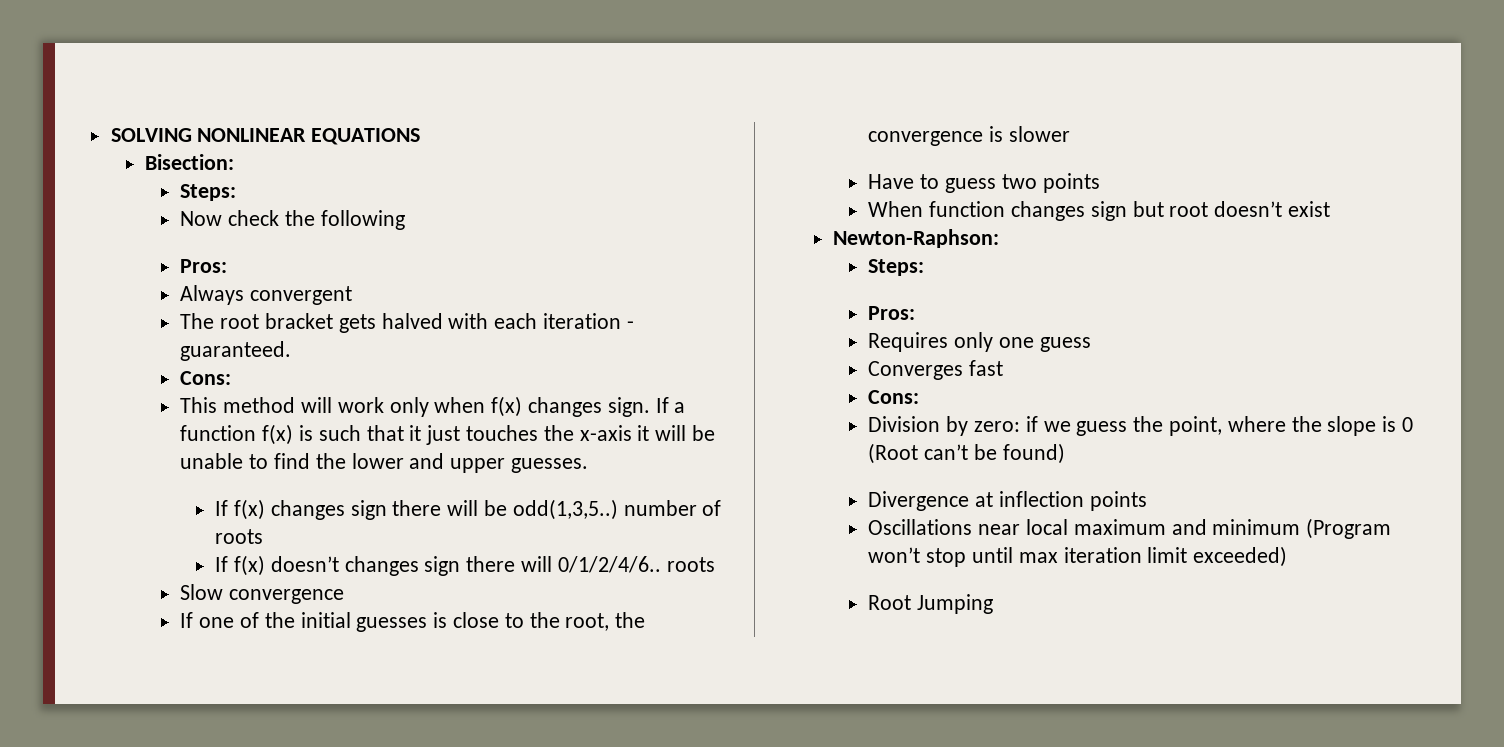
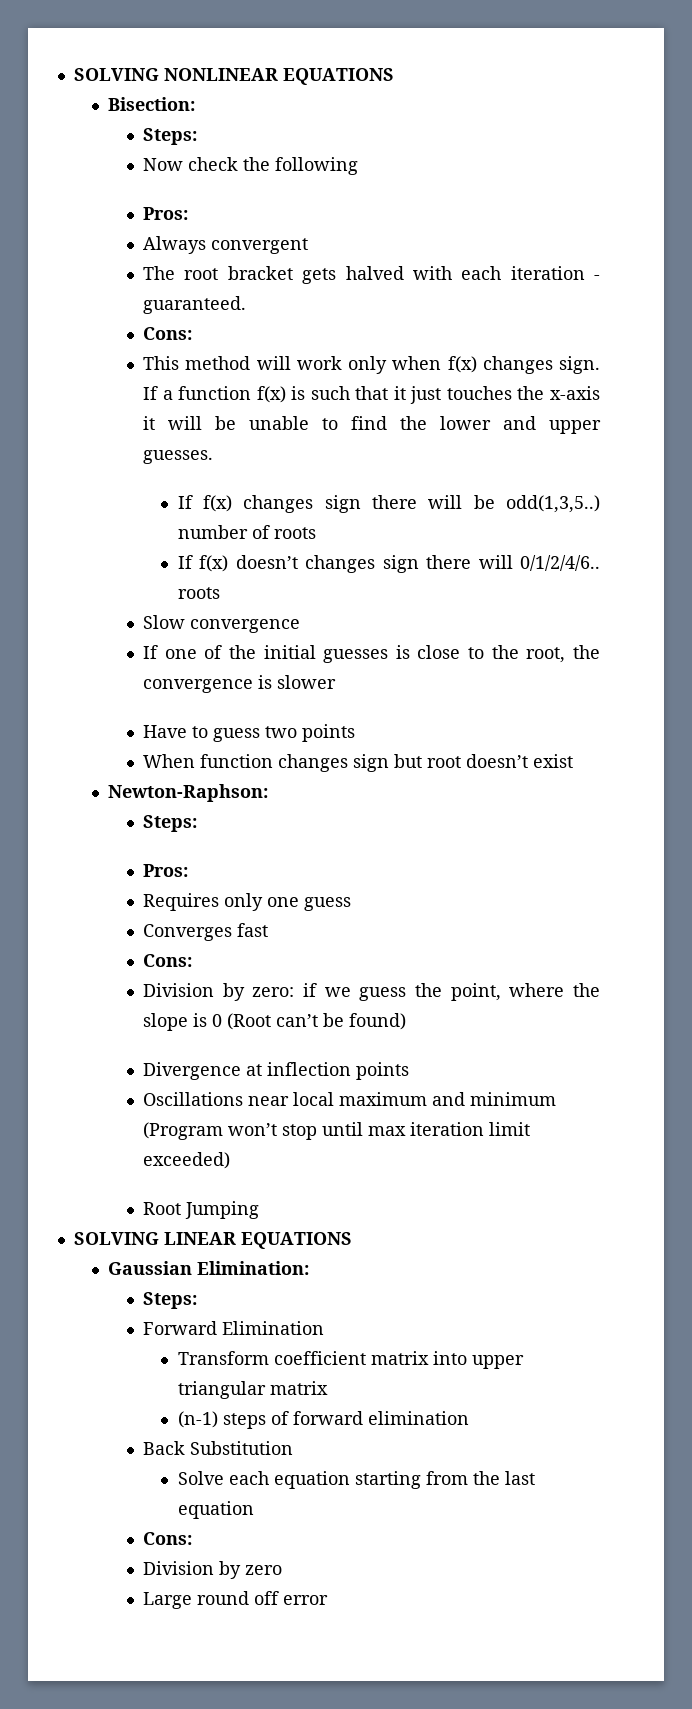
(994, 604) none -> [73,1232,352,1249] [108,1261,310,1275] [143,1292,198,1309] [143,1321,325,1335] [177,1351,524,1369] [177,1381,328,1399] [177,1411,469,1429] [143,1441,294,1455] [177,1471,535,1489] [177,1501,254,1519] [143,1532,193,1545] [143,1561,283,1579] [143,1591,329,1609] // SOLVING LINEAR EQUATIONS // Gaussian Elimination: // Steps: // Forward Elimination // Transform coefficient matrix into upper triangular matrix // (n-1) steps of forward elimination // Back Substitution // Solve each equation starting from the last equation // Cons: // Division by zero // Large round off error

